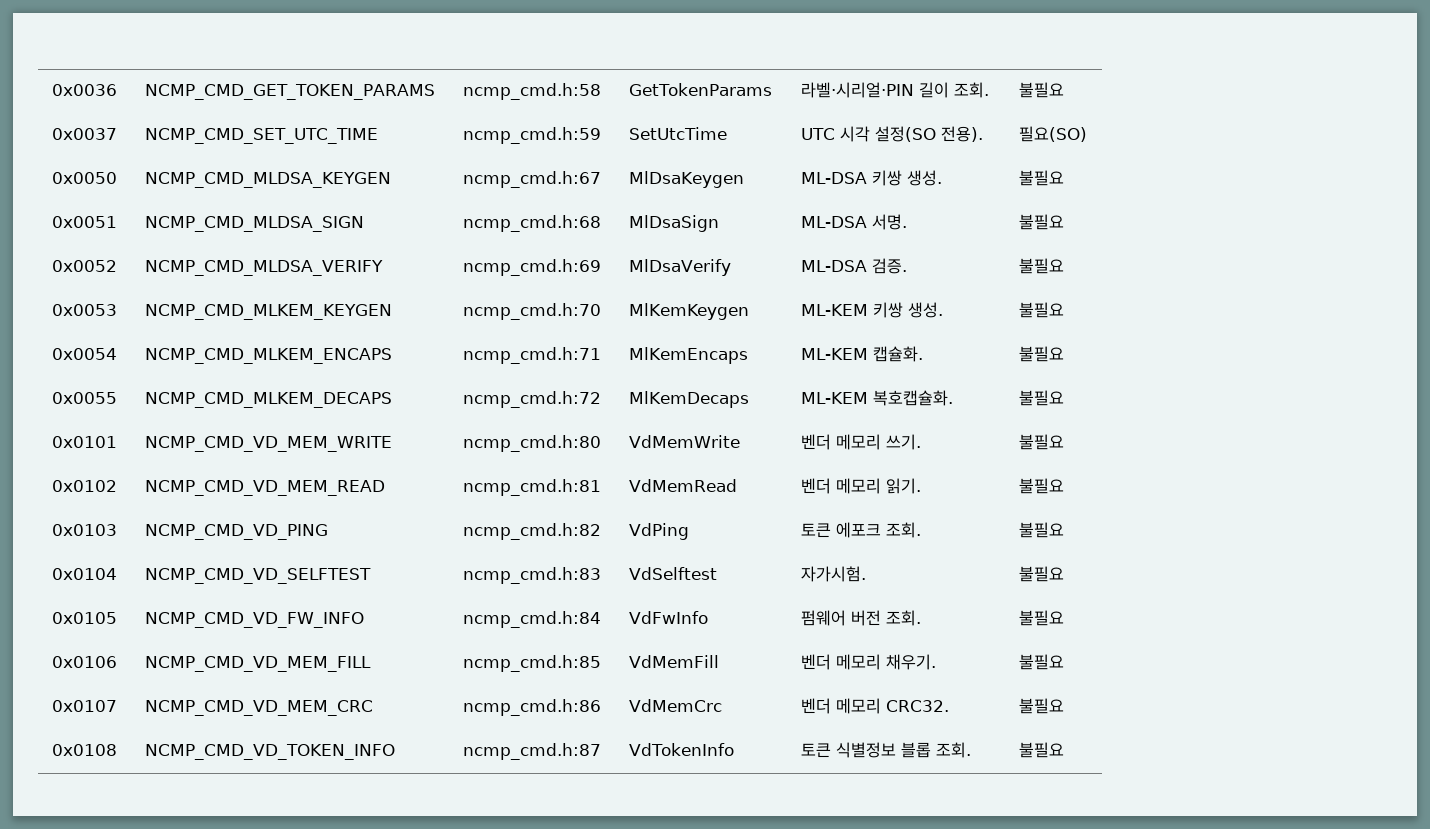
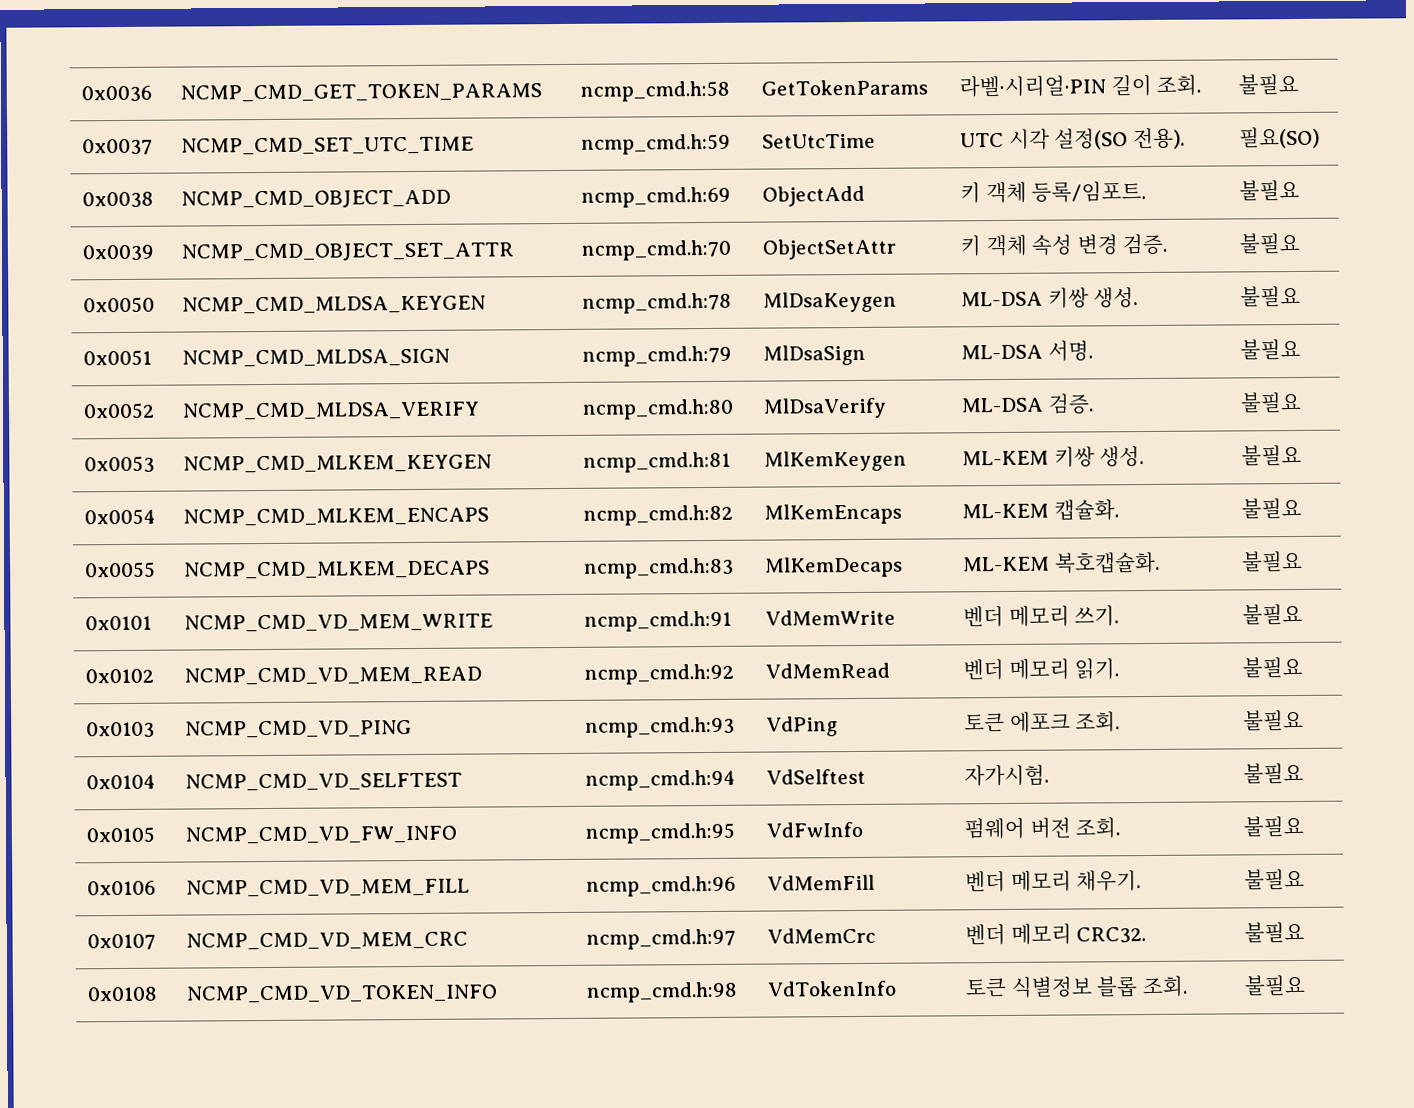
(1087, 134) none -> [82,191,155,209] [181,189,452,209] [581,186,732,208] [762,185,866,207] [960,180,1147,204] [1239,179,1301,201] [82,244,155,262] [181,242,515,262] [581,239,732,261] [762,238,897,260] [960,233,1168,257] [1239,232,1301,254] // 0x0038 | NCMP_CMD_OBJECT_ADD | ncmp_cmd.h:69 | ObjectAdd | 키 객체 등록/임포트. | 불필요 // 0x0039 | NCMP_CMD_OBJECT_SET_ATTR | ncmp_cmd.h:70 | ObjectSetAttr | 키 객체 속성 변경 검증. | 불필요
[462,171,601,188] ncmp_cmd.h:67 -> [582,292,733,314] ncmp_cmd.h:78
[462,215,601,232] ncmp_cmd.h:68 -> [582,345,733,367] ncmp_cmd.h:79
[462,259,601,276] ncmp_cmd.h:69 -> [582,398,735,420] ncmp_cmd.h:80
[462,303,601,320] ncmp_cmd.h:70 -> [583,451,732,473] ncmp_cmd.h:81
[462,347,601,364] ncmp_cmd.h:71 -> [583,504,734,526] ncmp_cmd.h:82
[462,391,601,408] ncmp_cmd.h:72 -> [584,557,735,579] ncmp_cmd.h:83
[462,435,601,452] ncmp_cmd.h:80 -> [584,610,733,632] ncmp_cmd.h:91
[462,479,601,496] ncmp_cmd.h:81 -> [584,663,735,685] ncmp_cmd.h:92
[462,523,601,540] ncmp_cmd.h:82 -> [585,716,736,738] ncmp_cmd.h:93
[462,567,601,584] ncmp_cmd.h:83 -> [585,769,737,791] ncmp_cmd.h:94
[462,611,601,628] ncmp_cmd.h:84 -> [585,822,736,844] ncmp_cmd.h:95
[462,655,601,672] ncmp_cmd.h:85 -> [586,875,737,897] ncmp_cmd.h:96
[462,699,601,716] ncmp_cmd.h:86 -> [586,928,737,950] ncmp_cmd.h:97
[462,743,601,760] ncmp_cmd.h:87 -> [586,981,739,1003] ncmp_cmd.h:98

